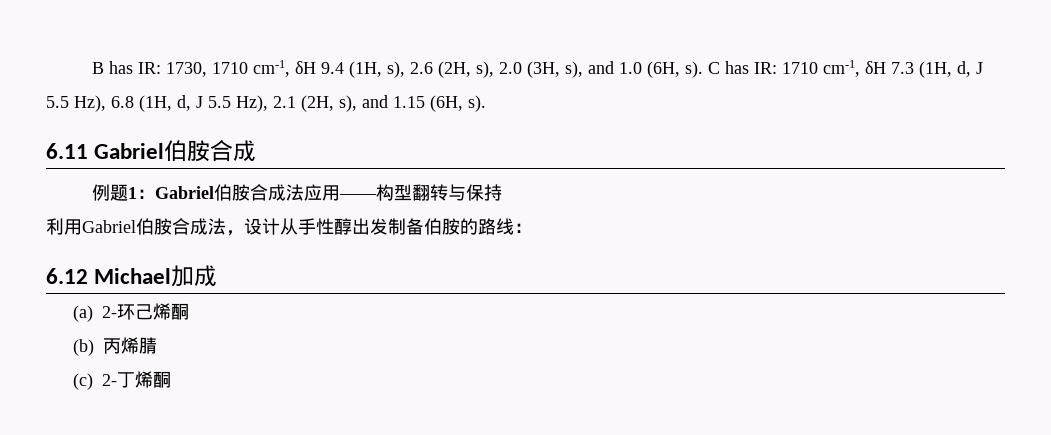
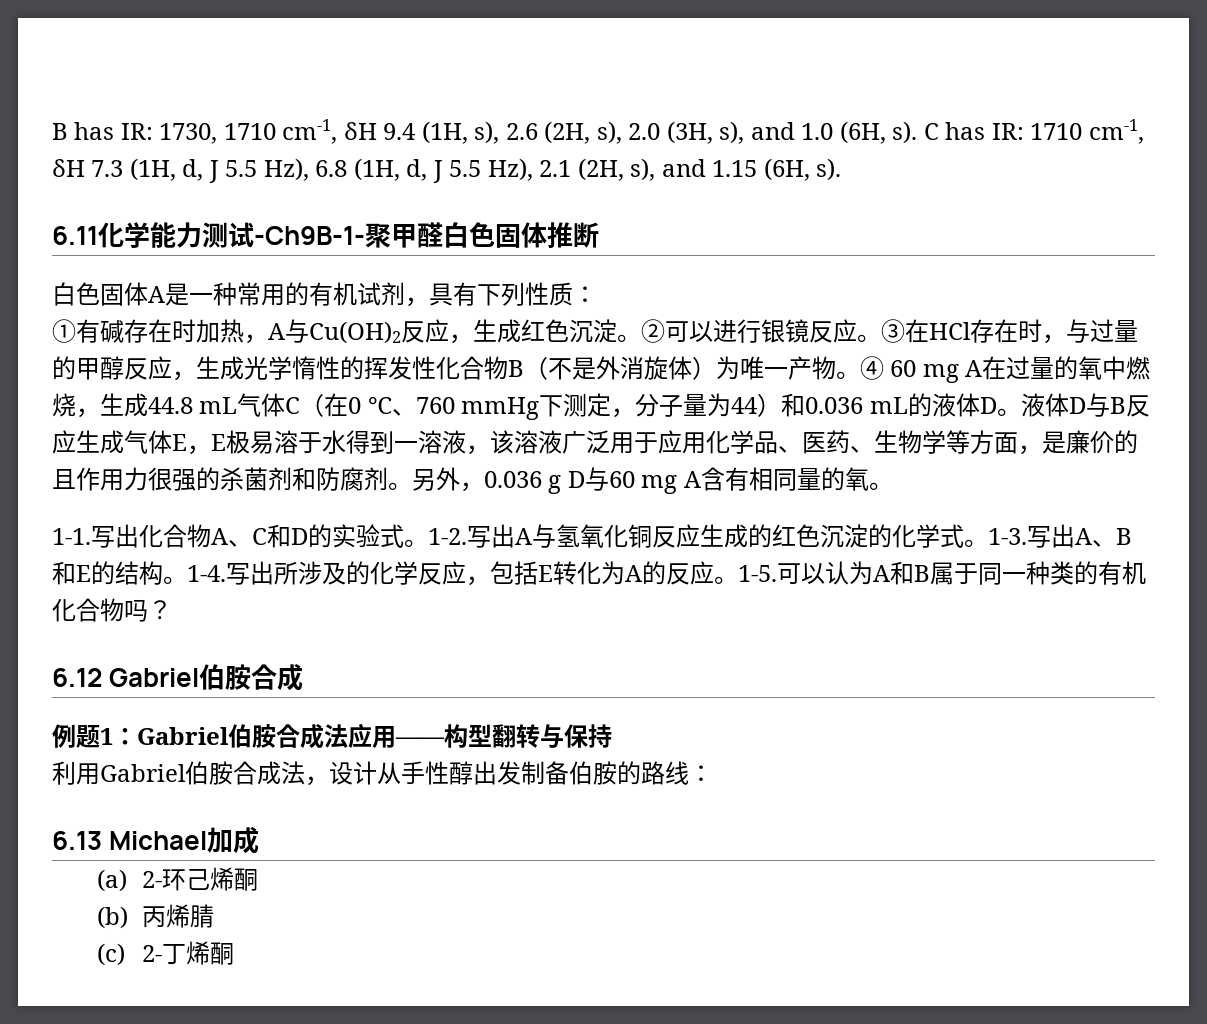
(88, 151) none -> [98,222,599,248] [52,282,597,307] [52,319,1138,344] [52,356,1151,383] [52,393,1150,420] [52,430,1138,455] [52,467,893,494] [52,524,1132,548] [52,561,1146,586] [52,598,172,622] [52,668,102,687] 化学能力测试-Ch9B-1-聚甲醛白色固体推断 // 白色固体A是一种常用的有机试剂，具有下列性质： // ①有碱存在时加热，A与Cu(OH)2反应，生成红色沉淀。②可以进行银镜反应。③在HCl存在时，与过量的甲醇反应，生成光学惰性的挥发性化合物B（不是外消旋体）为唯一产物。④ 60 mg A在过量的氧中燃烧，生成44.8 mL气体C（在0 ℃、760 mmHg下测定，分子量为44）和0.036 mL的液体D。液体D与B反应生成气体E，E极易溶于水得到一溶液，该溶液广泛用于应用化学品、医药、生物学等方面，是廉价的且作用力很强的杀菌剂和防腐剂。另外，0.036 g D与60 mg A含有相同量的氧。 // 1-1.写出化合物A、C和D的实验式。1-2.写出A与氢氧化铜反应生成的红色沉淀的化学式。1-3.写出A、B和E的结构。1-4.写出所涉及的化学反应，包括E转化为A的反应。1-5.可以认为A和B属于同一种类的有机化合物吗？ // 6.12
[46,268,88,284] 6.12 -> [52,831,102,850] 6.13

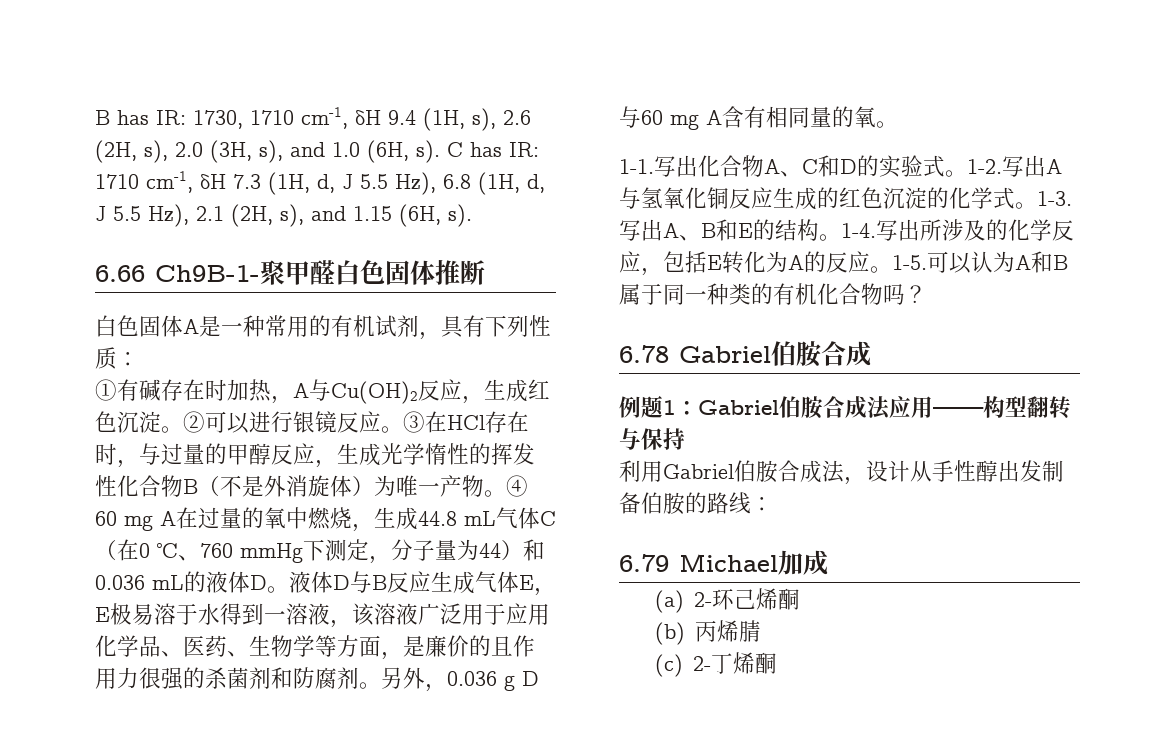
[52,222,365,248] 6.11化学能力测试-Ch9B-1- -> [95,265,260,282] 6.66 Ch9B-1-
[52,668,102,687] 6.12 -> [619,345,669,363] 6.78
[52,831,102,850] 6.13 -> [619,554,669,572] 6.79

